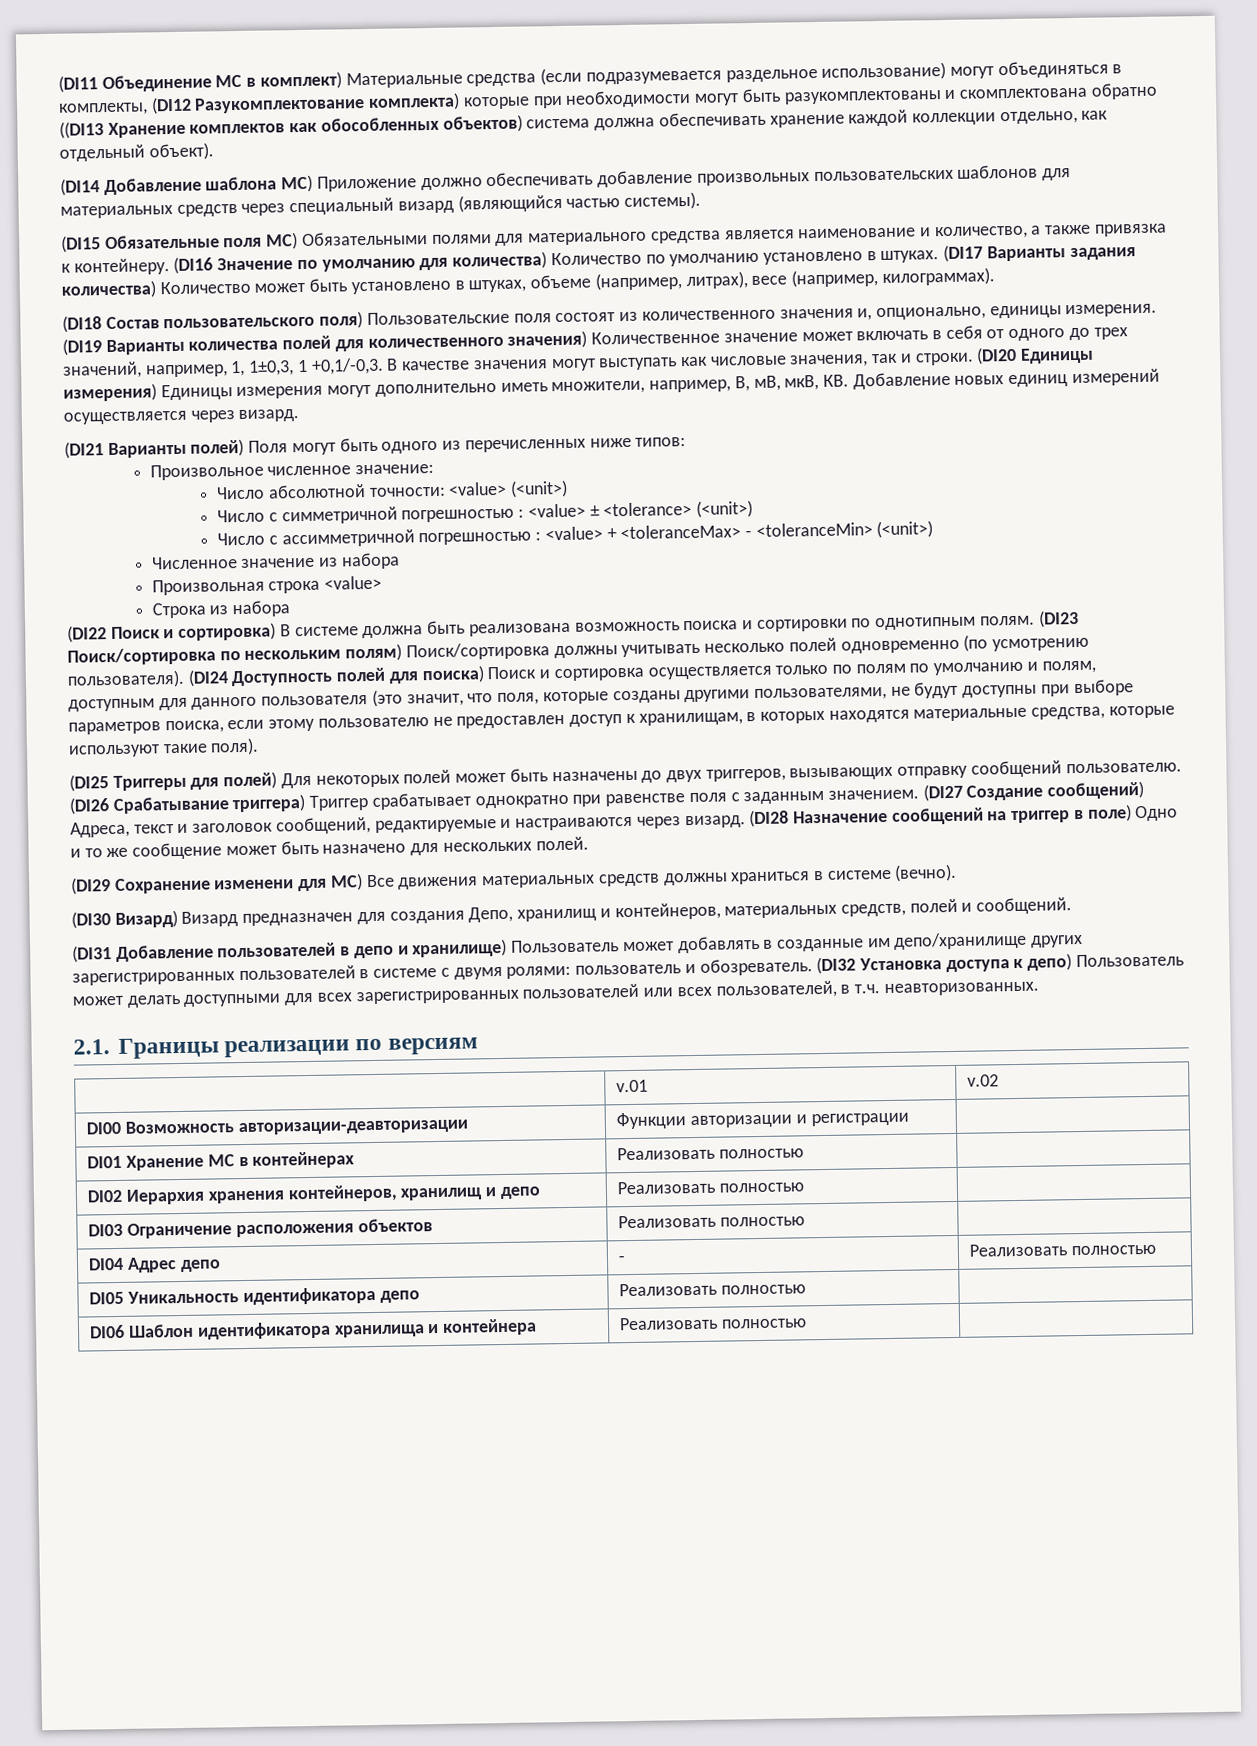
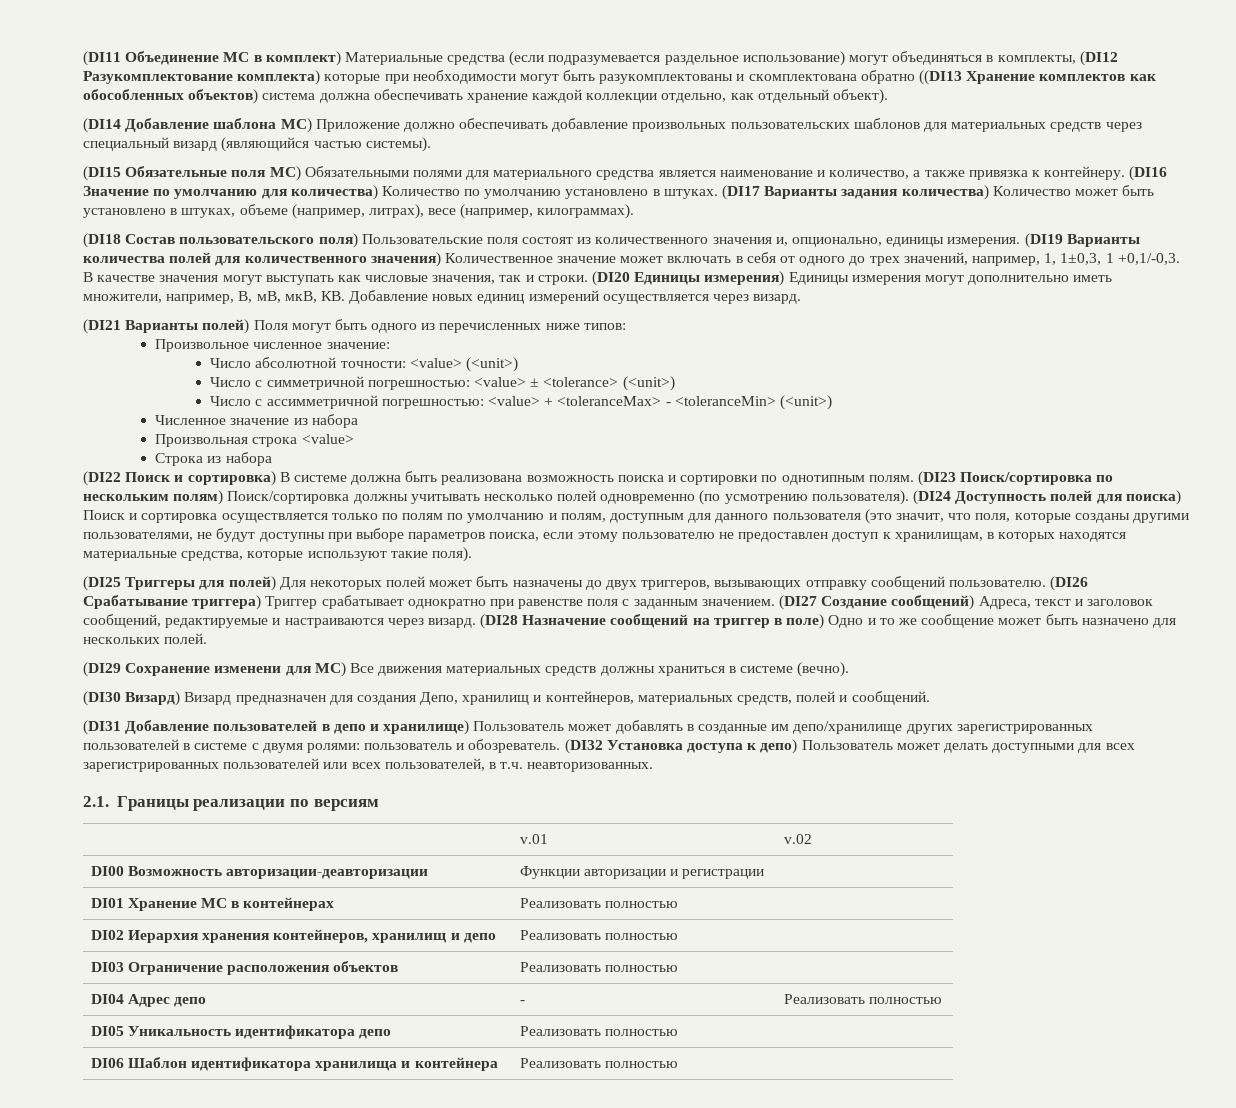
[401,508,525,523] погрешностью : -> [367,380,470,390] погрешностью:
[418,531,542,546] погрешностью : -> [381,399,484,409] погрешностью:

